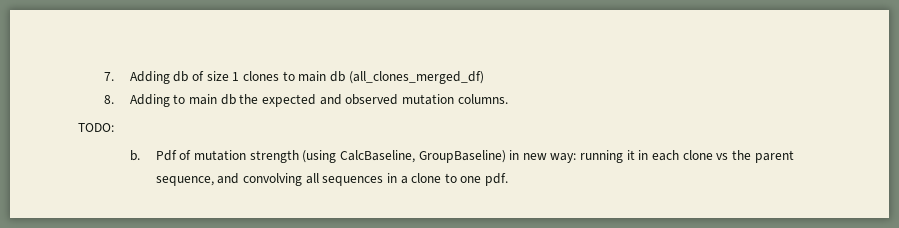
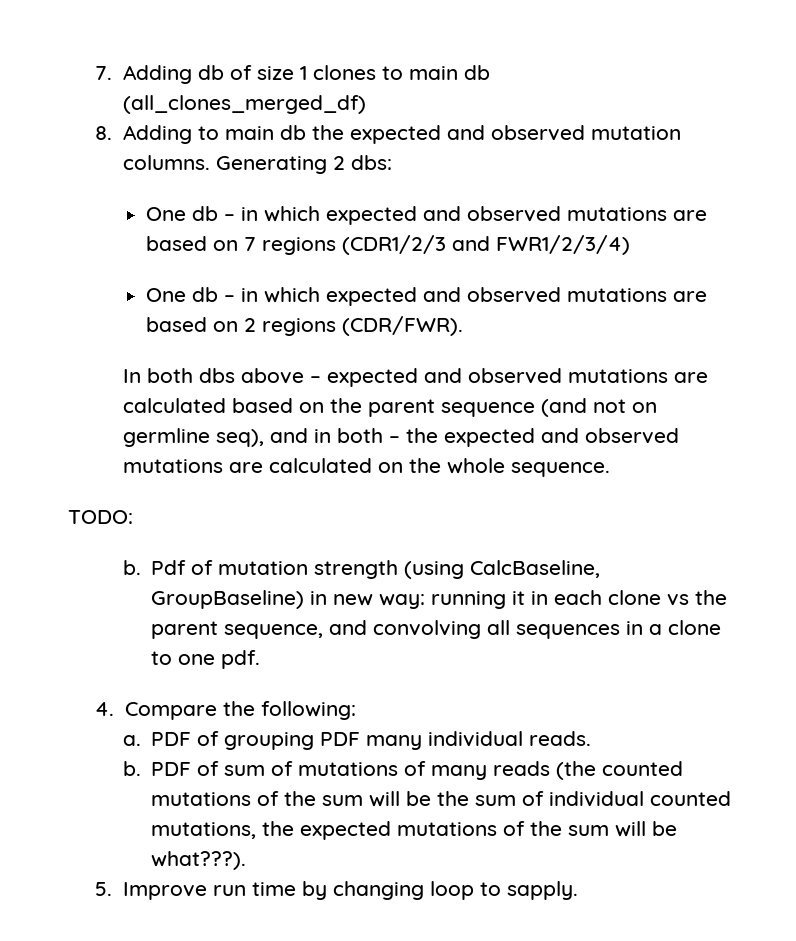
(508, 99) none -> [215,155,392,174] [145,206,707,225] [145,235,630,255] [145,287,707,306] [145,316,463,336] [122,368,708,387] [122,398,657,417] [122,428,679,447] [122,458,610,477] Generating 2 dbs: // One db – in which expected and observed mutations are based on 7 regions (CDR1/2/3 and FWR1/2/3/4) // One db – in which expected and observed mutations are based on 2 regions (CDR/FWR). // In both dbs above – expected and observed mutations are calculated based on the parent sequence (and not on germline seq), and in both – the expected and observed mutations are calculated on the whole sequence.
(509, 179) none -> [95,701,356,720] [122,731,592,750] [122,761,684,780] [151,791,732,807] [151,821,678,840] [151,851,247,870] [95,881,578,900] // 4. Compare the following: // a. PDF of grouping PDF many individual reads. // b. PDF of sum of mutations of many reads (the counted mutations of the sum will be the sum of individual counted mutations, the expected mutations of the sum will be what???). // 5. Improve run time by changing loop to sapply.

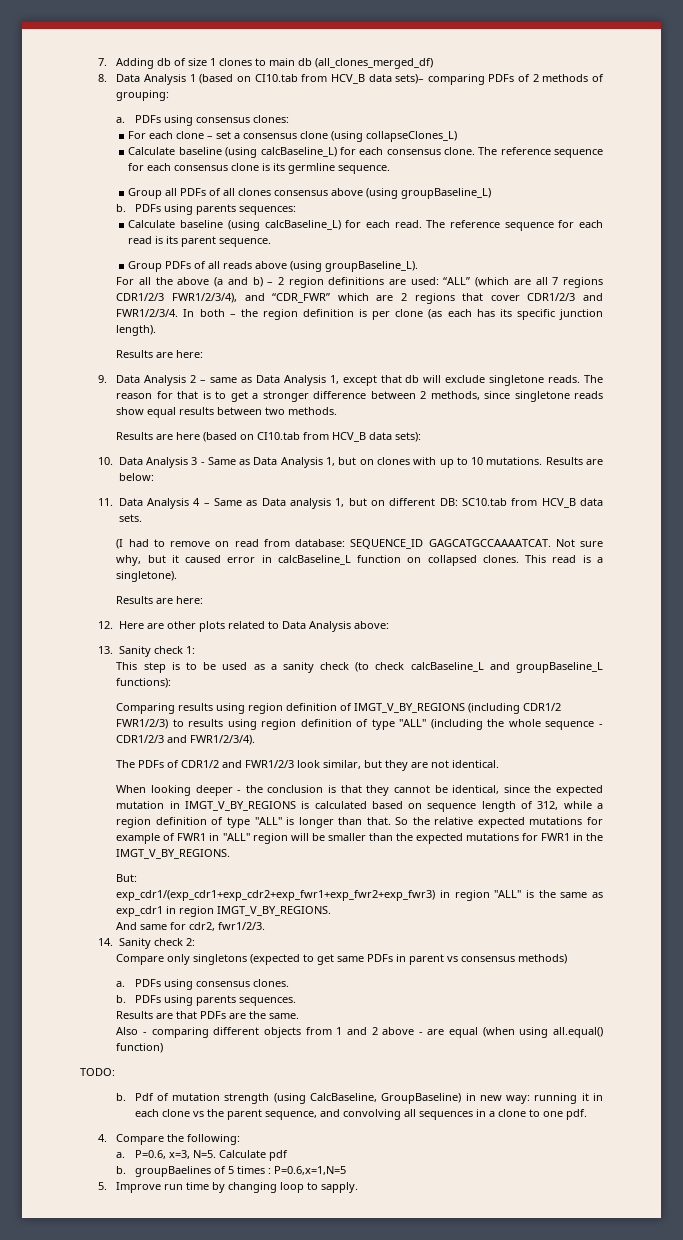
[122,125,681,144] [122,155,392,174] [145,206,707,225] [145,235,630,255] [145,287,707,306] [145,316,463,336] [122,368,708,387] [122,398,657,417] [122,428,679,447] [122,458,610,477] Adding to main db the expected and observed mutation columns. Generating 2 dbs: // One db – in which expected and observed mutations are based on 7 regions (CDR1/2/3 and FWR1/2/3/4) // One db – in which expected and observed mutations are based on 2 regions (CDR/FWR). // In both dbs above – expected and observed mutations are calculated based on the parent sequence (and not on germline seq), and in both – the expected and observed mutations are calculated on the whole sequence. -> [116,74,605,85] [116,90,170,101] [116,115,289,126] [128,131,458,142] [128,147,603,158] [128,163,391,174] [128,188,492,199] [116,204,296,215] [128,220,604,231] [128,236,272,247] [128,261,419,272] [116,277,604,288] [116,293,603,304] [116,309,603,320] [116,325,157,336] [116,350,204,358] [98,375,603,386] [116,391,604,402] [116,407,338,418] [116,432,422,442] [98,457,603,468] [118,473,154,481] [98,498,603,509] [118,514,142,522] [116,539,604,549] [116,555,604,566] [116,571,178,582] [116,596,204,604] [98,621,389,632] [98,646,195,657] [116,662,603,673] [116,678,172,688] [116,703,562,714] [116,719,604,730] [116,735,256,745] [116,760,500,771] [116,785,603,796] [116,801,604,812] [116,817,603,828] [116,833,603,844] [116,849,231,859] [116,874,138,882] [116,890,603,901] [116,906,332,917] [116,922,266,931] [98,938,195,949] [116,954,568,965] [116,979,289,990] [116,995,296,1006] [116,1011,300,1019] [116,1027,604,1038] [116,1043,164,1053] Data Analysis 1 (based on CI10.tab from HCV_B data sets)– comparing PDFs of 2 methods of grouping: // a. PDFs using consensus clones: // For each clone – set a consensus clone (using collapseClones_L) // Calculate baseline (using calcBaseline_L) for each consensus clone. The reference sequence for each consensus clone is its germline sequence. // Group all PDFs of all clones consensus above (using groupBaseline_L) // b. PDFs using parents sequences: // Calculate baseline (using calcBaseline_L) for each read. The reference sequence for each read is its parent sequence. // Group PDFs of all reads above (using groupBaseline_L). // For all the above (a and b) – 2 region definitions are used: “ALL” (which are all 7 regions CDR1/2/3 FWR1/2/3/4), and “CDR_FWR” which are 2 regions that cover CDR1/2/3 and FWR1/2/3/4. In both – the region definition is per clone (as each has its specific junction length). // Results are here: // 9. Data Analysis 2 – same as Data Analysis 1, except that db will exclude singletone reads. The reason for that is to get a stronger difference between 2 methods, since singletone reads show equal results between two methods. // Results are here (based on CI10.tab from HCV_B data sets): // 10. Data Analysis 3 - Same as Data Analysis 1, but on clones with up to 10 mutations. Results are below: // 11. Data Analysis 4 – Same as Data analysis 1, but on different DB: SC10.tab from HCV_B data sets. // (I had to remove on read from database: SEQUENCE_ID GAGCATGCCAAAATCAT. Not sure why, but it caused error in calcBaseline_L function on collapsed clones. This read is a singletone). // Results are here: // 12. Here are other plots related to Data Analysis above: // 13. Sanity check 1: // This step is to be used as a sanity check (to check calcBaseline_L and groupBaseline_L functions): // Comparing results using region definition of IMGT_V_BY_REGIONS (including CDR1/2 FWR1/2/3) to results using region definition of type "ALL" (including the whole sequence - CDR1/2/3 and FWR1/2/3/4). // The PDFs of CDR1/2 and FWR1/2/3 look similar, but they are not identical. // When looking deeper - the conclusion is that they cannot be identical, since the expected mutation in IMGT_V_BY_REGIONS is calculated based on sequence length of 312, while a region definition of type "ALL" is longer than that. So the relative expected mutations for example of FWR1 in "ALL" region will be smaller than the expected mutations for FWR1 in the IMGT_V_BY_REGIONS. // But: // exp_cdr1/(exp_cdr1+exp_cdr2+exp_fwr1+exp_fwr2+exp_fwr3) in region "ALL" is the same as exp_cdr1 in region IMGT_V_BY_REGIONS. // And same for cdr2, fwr1/2/3. // 14. Sanity check 2: // Compare only singletons (expected to get same PDFs in parent vs consensus methods) // a. PDFs using consensus clones. // b. PDFs using parents sequences. // Results are that PDFs are the same. // Also - comparing different objects from 1 and 2 above - are equal (when using all.equal() function)
[151,731,592,750] [122,761,684,780] [151,791,732,807] [151,821,678,840] [151,851,247,870] PDF of grouping PDF many individual reads. // b. PDF of sum of mutations of many reads (the counted mutations of the sum will be the sum of individual counted mutations, the expected mutations of the sum will be what???). -> [134,1150,288,1161] [116,1166,346,1177] P=0.6, x=3, N=5. Calculate pdf // b. groupBaelines of 5 times : P=0.6,x=1,N=5

